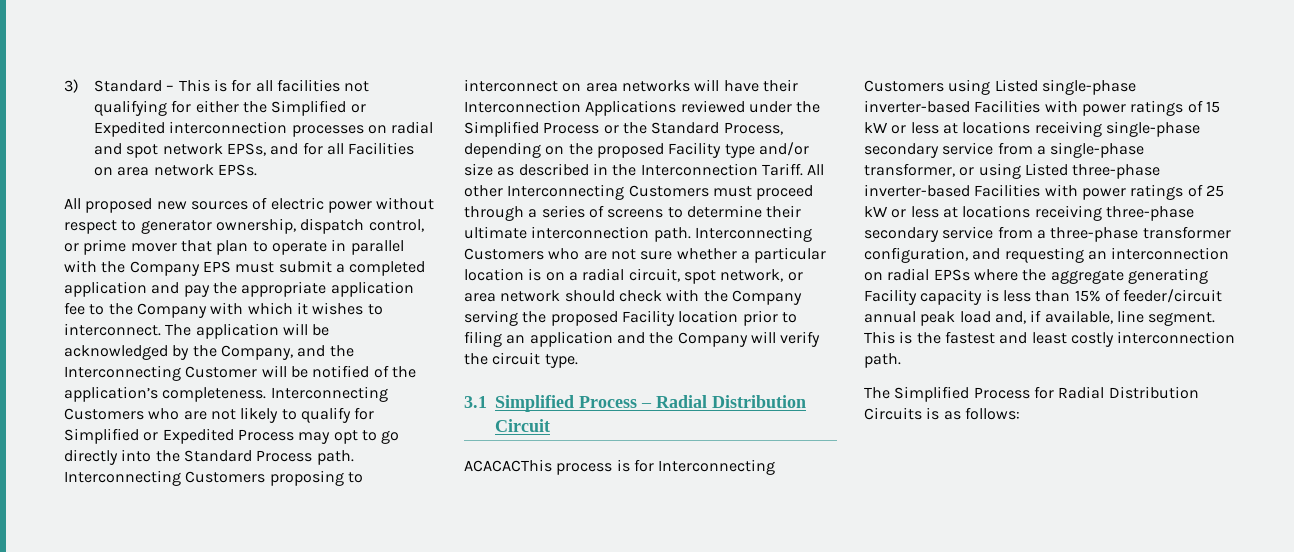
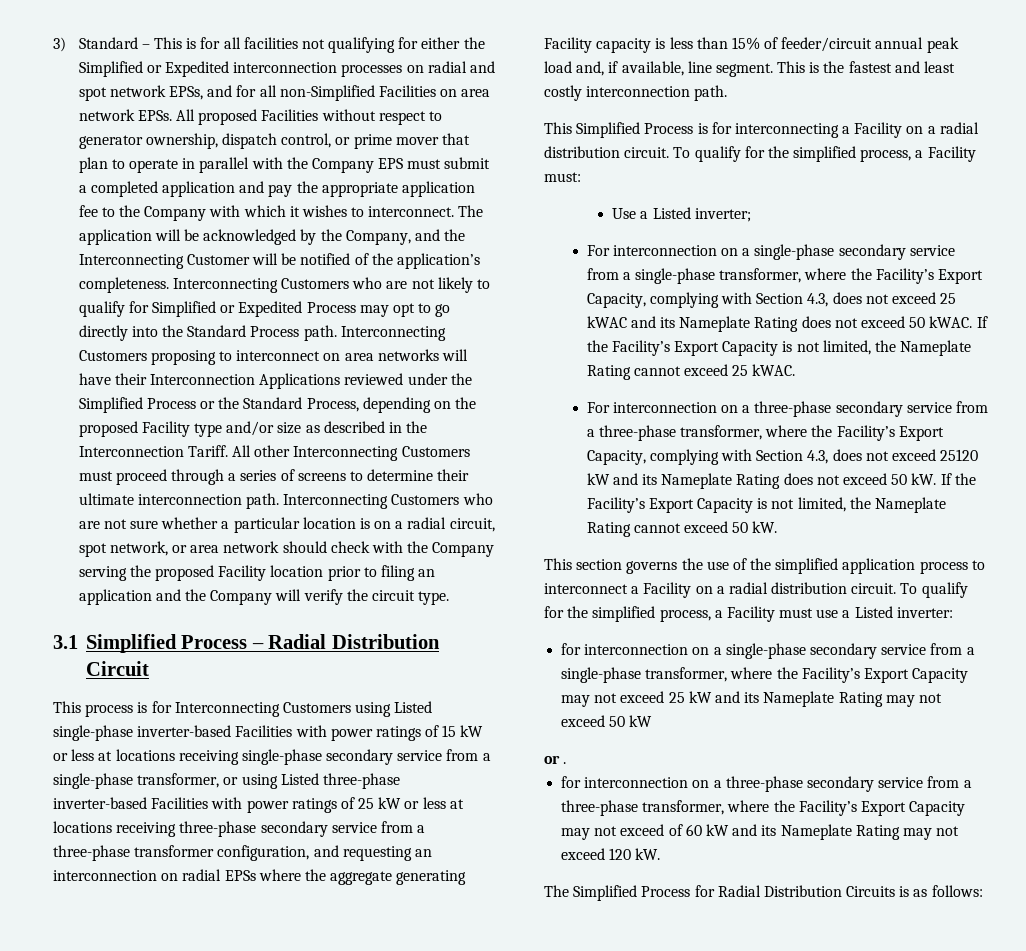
(344, 149) none -> [279,85,375,101] non-Simplified
(257, 170) // -> (172, 115) none
[156,197,372,213] new sources of electric power -> [261,109,319,121] Facilities
[464,459,552,472] ACACACThis -> [53,701,81,713] This
(901, 360) none -> [544,122,979,138] [544,146,976,162] [544,172,581,182] [612,207,751,222] [586,244,955,260] [586,268,983,284] [586,292,957,308] [586,316,988,332] [586,340,972,356] [586,364,796,380] [586,401,988,417] [586,425,944,441] [586,449,979,465] [586,473,976,489] [586,497,946,513] [586,521,778,537] [544,558,985,574] [544,582,968,598] [544,606,953,622] [561,643,975,659] [561,667,969,683] [561,691,942,707] [561,715,653,727] [544,755,567,764] [561,776,972,792] [561,800,966,816] [561,824,960,840] [561,848,661,860] // This Simplified Process is for interconnecting a Facility on a radial distribution circuit. To qualify for the simplified process, a Facility must: // Use a Listed inverter; // For interconnection on a single-phase secondary service from a single-phase transformer, where the Facility’s Export Capacity, complying with Section 4.3, does not exceed 25 kWAC and its Nameplate Rating does not exceed 50 kWAC. If the Facility’s Export Capacity is not limited, the Nameplate Rating cannot exceed 25 kWAC. // For interconnection on a three-phase secondary service from a three-phase transformer, where the Facility’s Export Capacity, complying with Section 4.3, does not exceed 25120 kW and its Nameplate Rating does not exceed 50 kW. If the Facility’s Export Capacity is not limited, the Nameplate Rating cannot exceed 50 kW. // This section governs the use of the simplified application process to interconnect a Facility on a radial distribution circuit. To qualify for the simplified process, a Facility must use a Listed inverter: // for interconnection on a single-phase secondary service from a single-phase transformer, where the Facility’s Export Capacity may not exceed 25 kW and its Nameplate Rating may not exceed 50 kW // or . // for interconnection on a three-phase secondary service from a three-phase transformer, where the Facility’s Export Capacity may not exceed of 60 kW and its Nameplate Rating may not exceed 120 kW.

